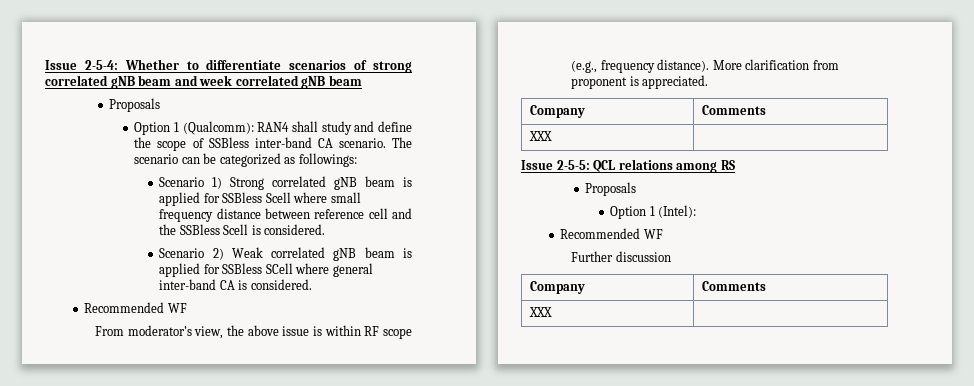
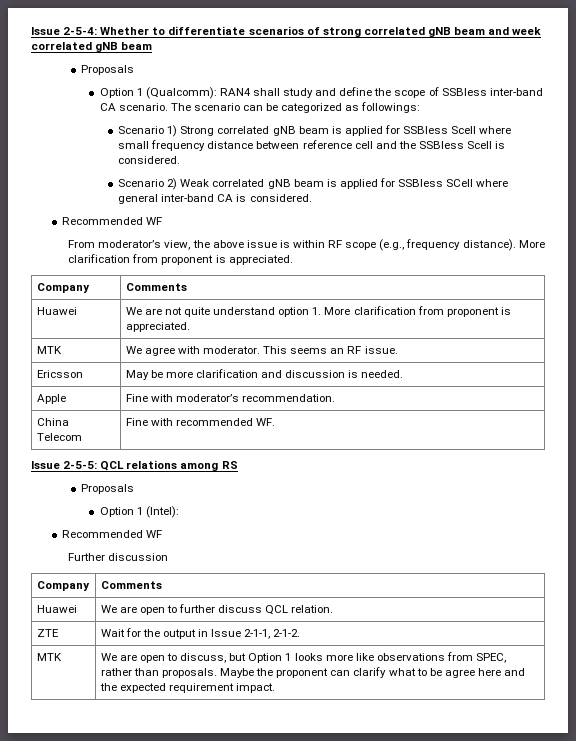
[529,131,553,141] XXX | -> [36,307,77,315] [125,306,511,317] [125,322,190,332] [36,346,62,354] [125,346,398,356] [36,370,83,378] [125,369,404,380] [36,394,66,404] [125,394,336,402] [36,418,69,426] [36,433,82,441] [125,418,276,426] Huawei | We are not quite understand option 1. More clarification from proponent is appreciated. // MTK | We agree with moderator. This seems an RF issue. // Ericsson | May be more clarification and discussion is needed. // Apple | Fine with moderator’s recommendation. // China Telecom | Fine with recommended WF.
[529,307,553,317] XXX | -> [36,605,77,613] [100,604,334,615] [36,629,59,637] [100,628,301,639] [36,653,62,661] [100,652,507,663] [100,667,526,678] [99,683,276,693] Huawei | We are open to further discuss QCL relation. // ZTE | Wait for the output in Issue 2-1-1, 2-1-2. // MTK | We are open to discuss, but Option 1 looks more like observations from SPEC, rather than proposals. Maybe the proponent can clarify what to be agree here and the expected requirement impact.

